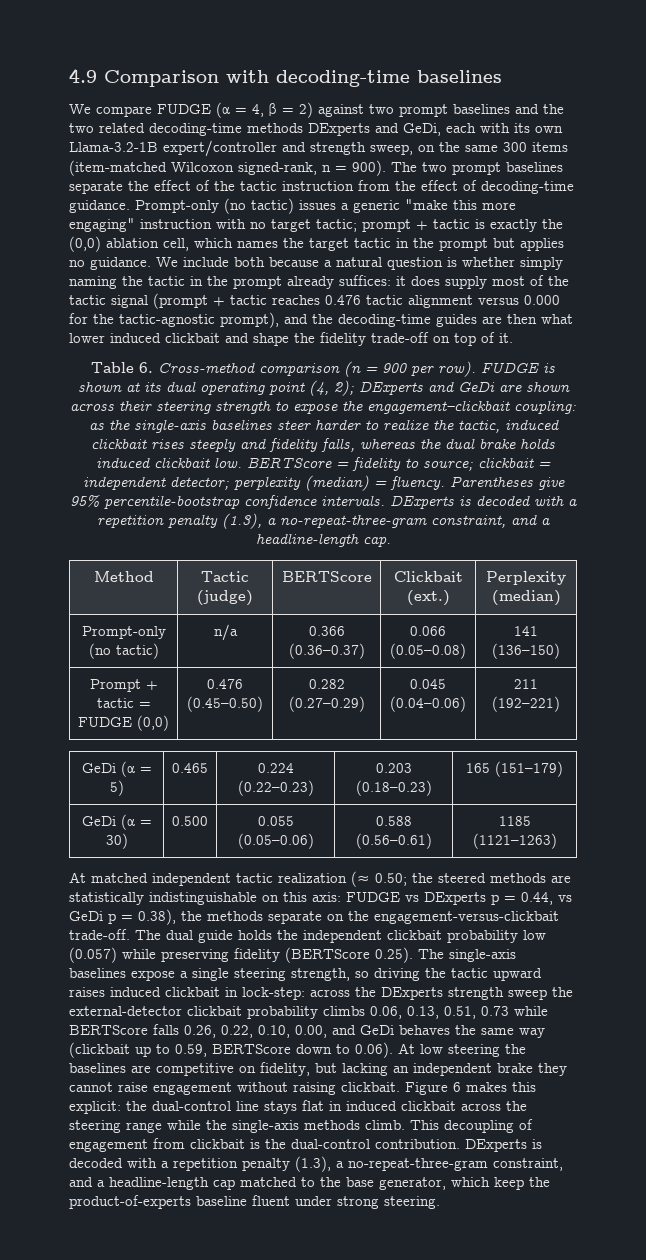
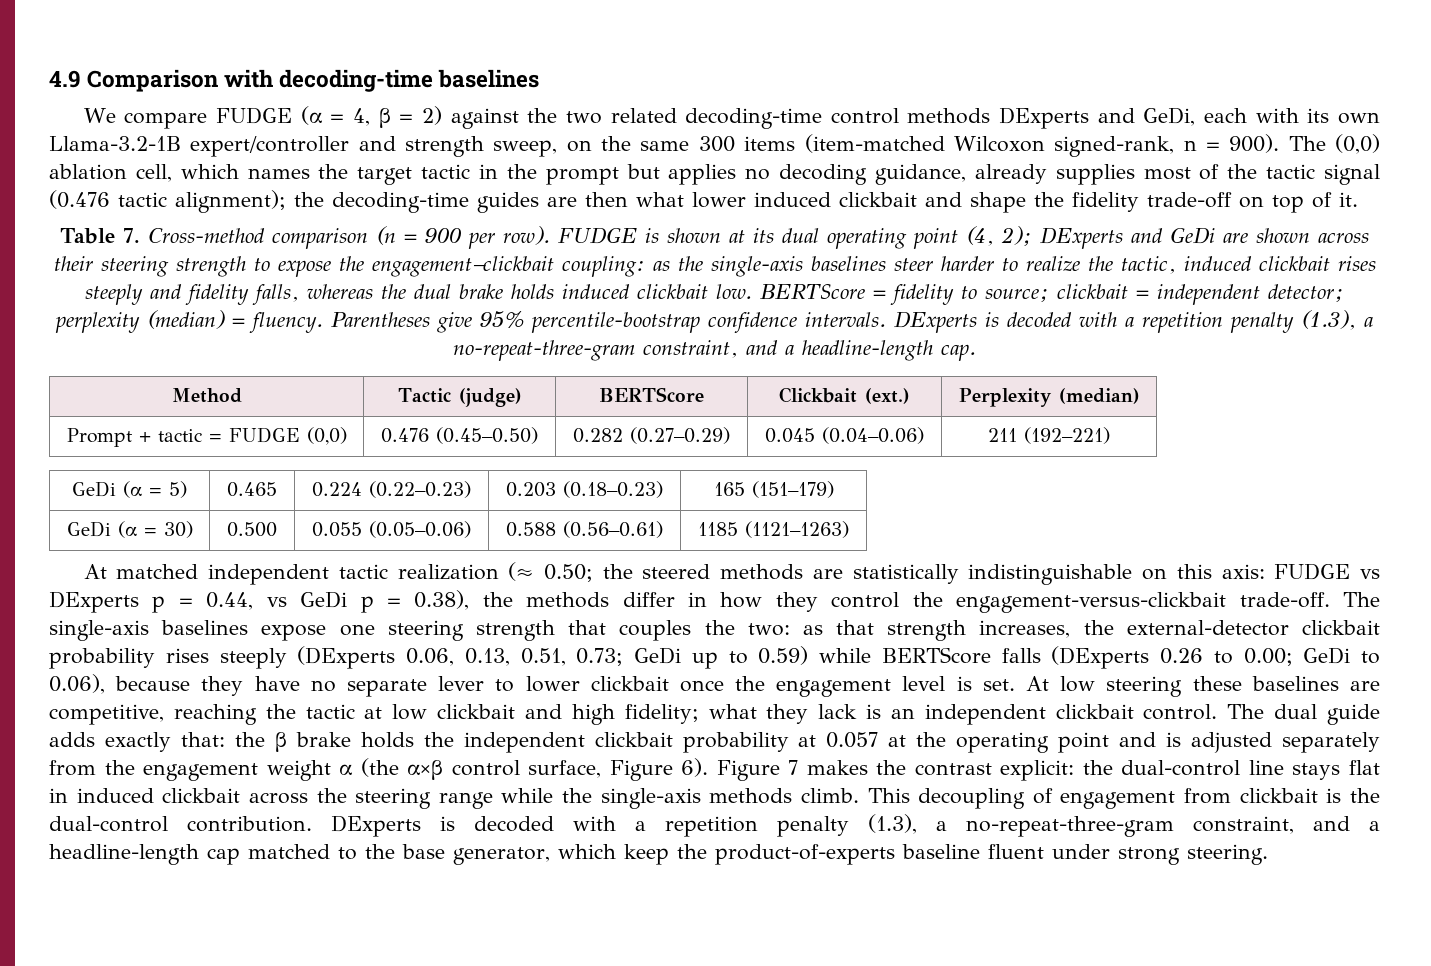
[369,104,539,117] two prompt baselines and -> (519, 118) none
(242, 129) none -> [830,108,899,124] control
[422,162,563,175] [69,180,574,194] [69,198,516,214] [69,218,563,232] two prompt baselines separate the effect of the tactic instruction from the effect of decoding-time guidance. Prompt-only (no tactic) issues a generic "make this more engaging" instruction with no target tactic; prompt + tactic is exactly the -> (1326, 143) none
[90,257,563,270] [69,275,487,289] guidance. We include both because a natural question is whether simply naming the tactic in the prompt already suffices: it does supply -> [779,164,1135,185] decoding guidance, already supplies
[153,293,560,309] [69,312,308,328] (prompt + tactic reaches 0.476 tactic alignment versus 0.000 for the tactic-agnostic prompt), and -> [49,190,286,213] (0.476 tactic alignment);
[139,362,153,373] 6. -> [123,228,141,243] 7.
[81,626,166,639] [88,643,159,659] [213,624,238,641] [308,626,345,636] [288,643,365,659] [410,626,446,636] [390,643,466,659] [514,626,538,636] [492,643,560,659] // Prompt-only (no tactic) | n/a | 0.366 (0.36–0.37) | 0.066 (0.05–0.08) | 141 (136–150) -> (1140, 396) none
[268,911,559,924] [69,929,233,943] separate on the engagement-versus-clickbait trade-off. The dual guide -> [622,592,1381,613] [49,620,1380,641] [49,646,1380,669] [49,674,1380,697] [49,704,1380,725] [49,732,351,752] differ in how they control the engagement-versus-clickbait trade-off. The single-axis baselines expose one steering strength that couples the two: as that strength increases, the external-detector clickbait probability rises steeply (DExperts 0.06, 0.13, 0.51, 0.73; GeDi up to 0.59) while BERTScore falls (DExperts 0.26 to 0.00; GeDi to 0.06), because they have no separate lever to lower clickbait once the engagement level is set. At low steering these baselines are competitive, reaching the tactic at low clickbait and high fidelity; what they lack is an independent clickbait control. The dual guide adds exactly that: the β brake
[523,930,546,940] [69,947,516,963] [69,968,542,981] [69,987,573,1000] [69,1006,548,1019] [69,1024,545,1038] [69,1042,526,1058] [69,1062,567,1076] [69,1082,536,1095] low (0.057) while preserving fidelity (BERTScore 0.25). The single-axis baselines expose a single steering strength, so driving the tactic upward raises induced clickbait in lock-step: across the DExperts strength sweep the external-detector clickbait probability climbs 0.06, 0.13, 0.51, 0.73 while BERTScore falls 0.26, 0.22, 0.10, 0.00, and GeDi behaves the same way (clickbait up to 0.59, BERTScore down to 0.06). At low steering the baselines are competitive on fidelity, but lacking an independent brake they cannot raise engagement without raising clickbait. Figure 6 makes this -> [798,732,1381,753] [49,758,992,781] at 0.057 at the operating point and is adjusted separately from the engagement weight α (the α×β control surface, Figure 6). Figure 7 makes the contrast

